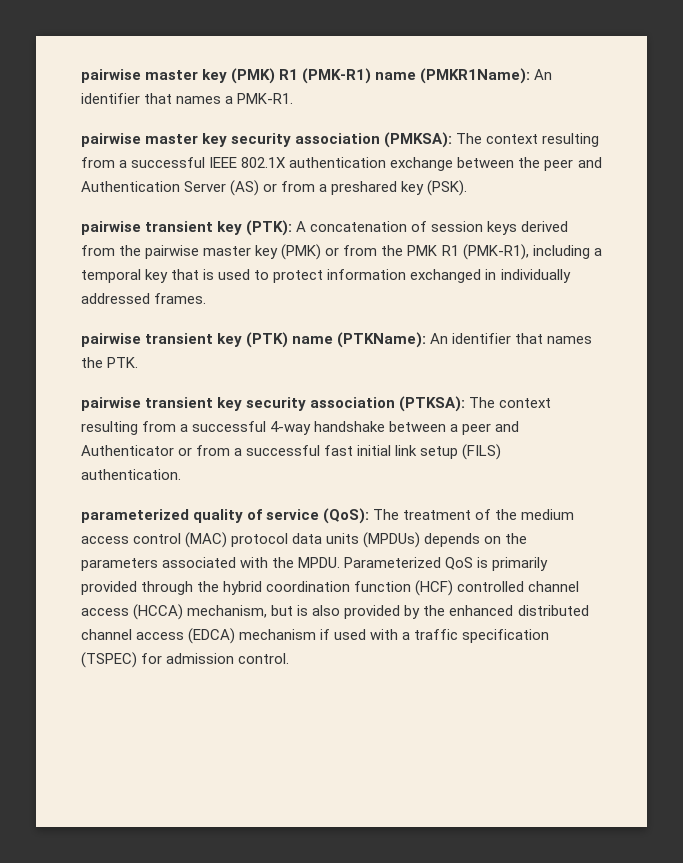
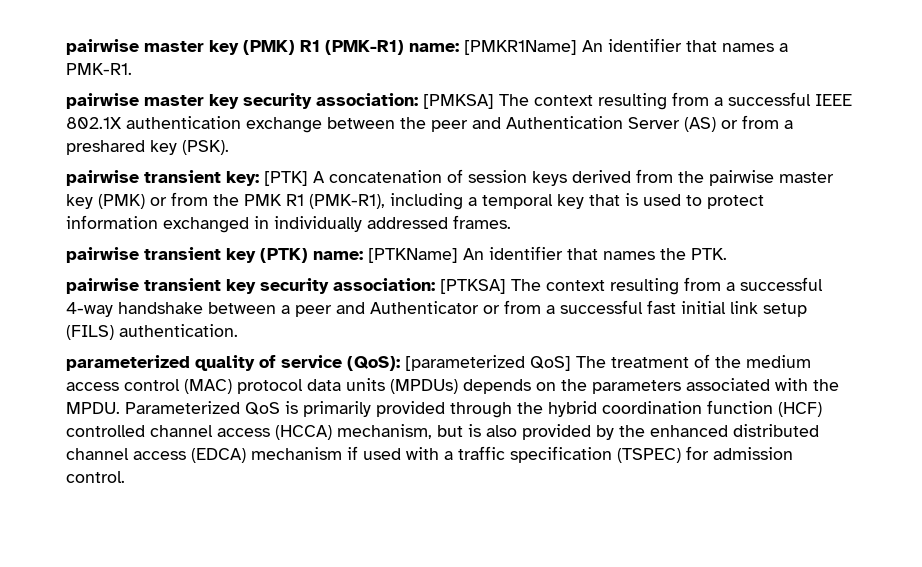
[375,68,531,84] name (PMKR1Name): -> [409,40,577,55] name: [PMKR1Name]
[295,132,453,148] association (PMKSA): -> [316,93,494,109] association: [PMKSA]
[217,220,293,236] key (PTK): -> [226,171,308,186] key: [PTK]
[292,332,427,348] name (PTKName): -> [313,248,458,263] name: [PTKName]
[310,396,466,412] association (PTKSA): -> [333,278,506,294] association: [PTKSA]
(370, 516) none -> [405,355,571,371] [parameterized QoS]

